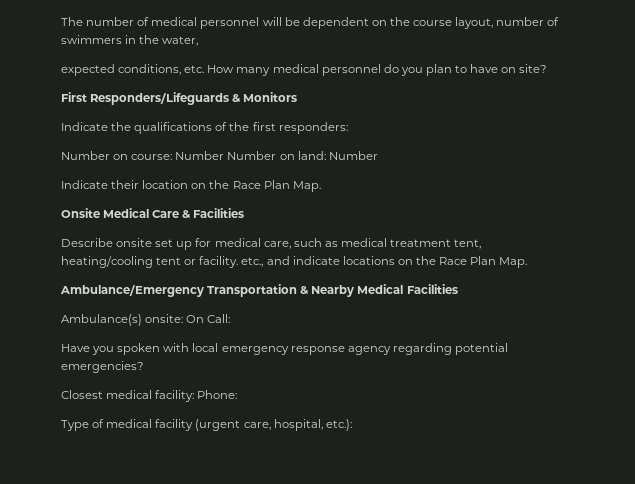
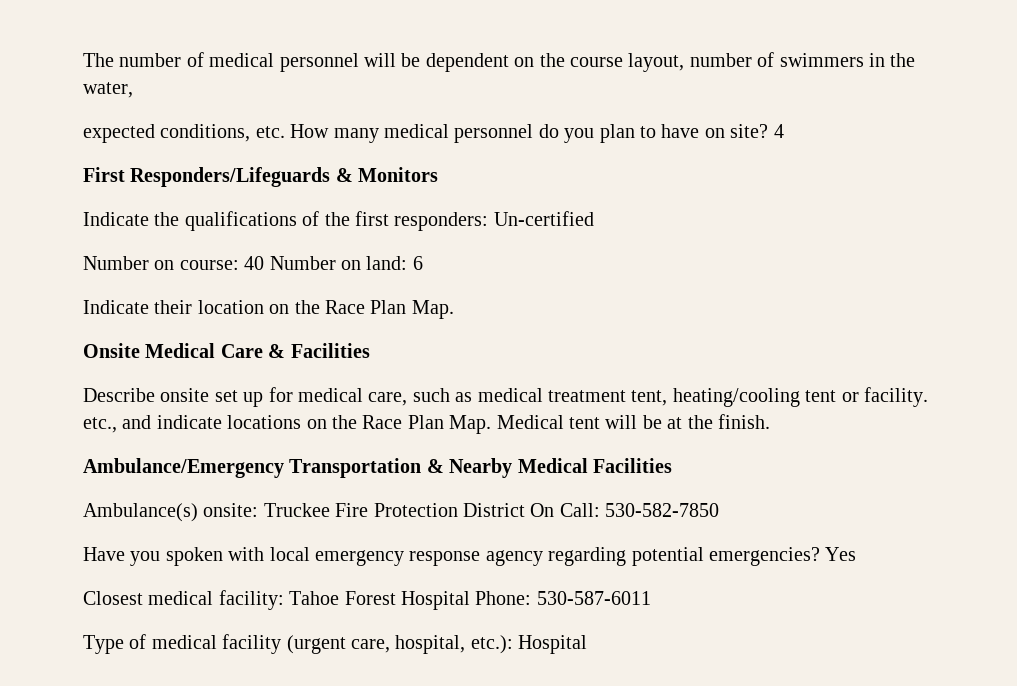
(548, 68) none -> [773,124,784,138] 4
(348, 128) none -> [493,211,594,226] Un-certified
[175,151,225,160] Number -> [244,256,265,270] 40
[328,151,378,160] Number -> [412,256,423,270] 6
(528, 262) none -> [496,414,770,429] Medical tent will be at the finish.
(184, 318) none -> [263,503,525,517] Truckee Fire Protection District
(231, 318) none -> [605,503,720,517] 530-582-7850
(144, 367) none -> [825,547,857,561] Yes
(195, 396) none -> [289,591,470,610] Tahoe Forest Hospital
(238, 394) none -> [536,591,651,605] 530-587-6011
(352, 425) none -> [518,635,588,654] Hospital

